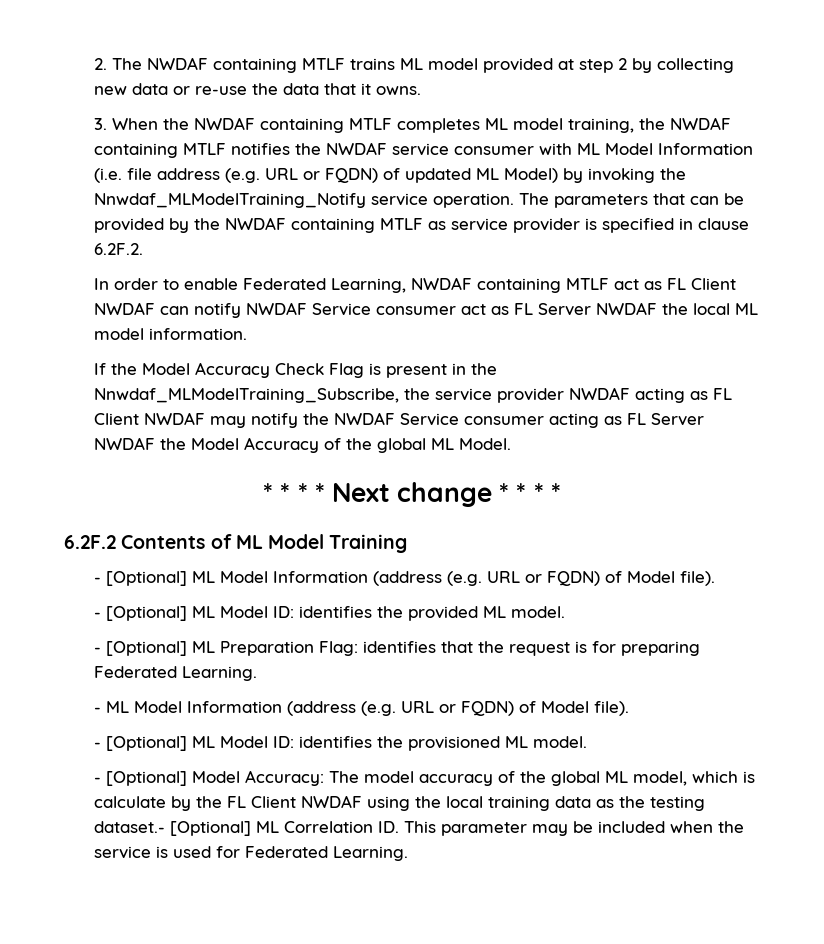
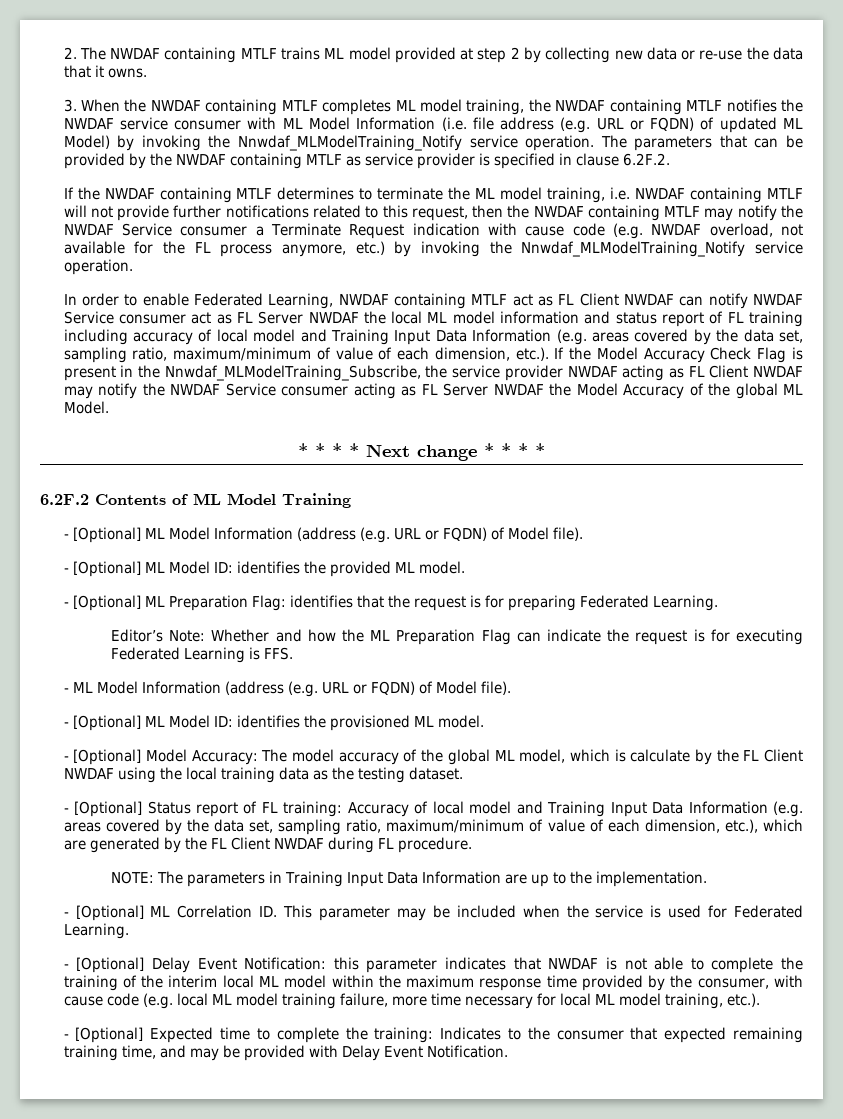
(143, 249) none -> [63,187,804,203] [63,205,804,221] [63,223,803,239] [63,241,803,257] [63,259,133,275] // If the NWDAF containing MTLF determines to terminate the ML model training, i.e. NWDAF containing MTLF will not provide further notifications related to this request, then the NWDAF containing MTLF may notify the NWDAF Service consumer a Terminate Request indication with cause code (e.g. NWDAF overload, not available for the FL process anymore, etc.) by invoking the Nnwdaf_MLModelTraining_Notify service operation.
[148,328,247,340] information. // -> [500,311,804,327] [63,329,804,345] [63,347,549,363] information and status report of FL training including accuracy of local model and Training Input Data Information (e.g. areas covered by the data set, sampling ratio, maximum/minimum of value of each dimension, etc.).
(257, 673) none -> [110,629,803,645] [110,647,293,663] // Editor’s Note: Whether and how the ML Preparation Flag can indicate the request is for executing Federated Learning is FFS.
[93,821,165,833] dataset.- -> [408,767,463,780] [63,801,804,817] [63,819,804,835] [63,837,472,853] [110,871,707,887] [63,912,69,917] dataset. // - [Optional] Status report of FL training: Accuracy of local model and Training Input Data Information (e.g. areas covered by the data set, sampling ratio, maximum/minimum of value of each dimension, etc.), which are generated by the FL Client NWDAF during FL procedure. // NOTE: The parameters in Training Input Data Information are up to the implementation. // -
(408, 853) none -> [63,957,803,973] [63,975,804,991] [63,993,760,1009] [63,1027,803,1043] [63,1045,508,1061] // - [Optional] Delay Event Notification: this parameter indicates that NWDAF is not able to complete the training of the interim local ML model within the maximum response time provided by the consumer, with cause code (e.g. local ML model training failure, more time necessary for local ML model training, etc.). // - [Optional] Expected time to complete the training: Indicates to the consumer that expected remaining training time, and may be provided with Delay Event Notification.

